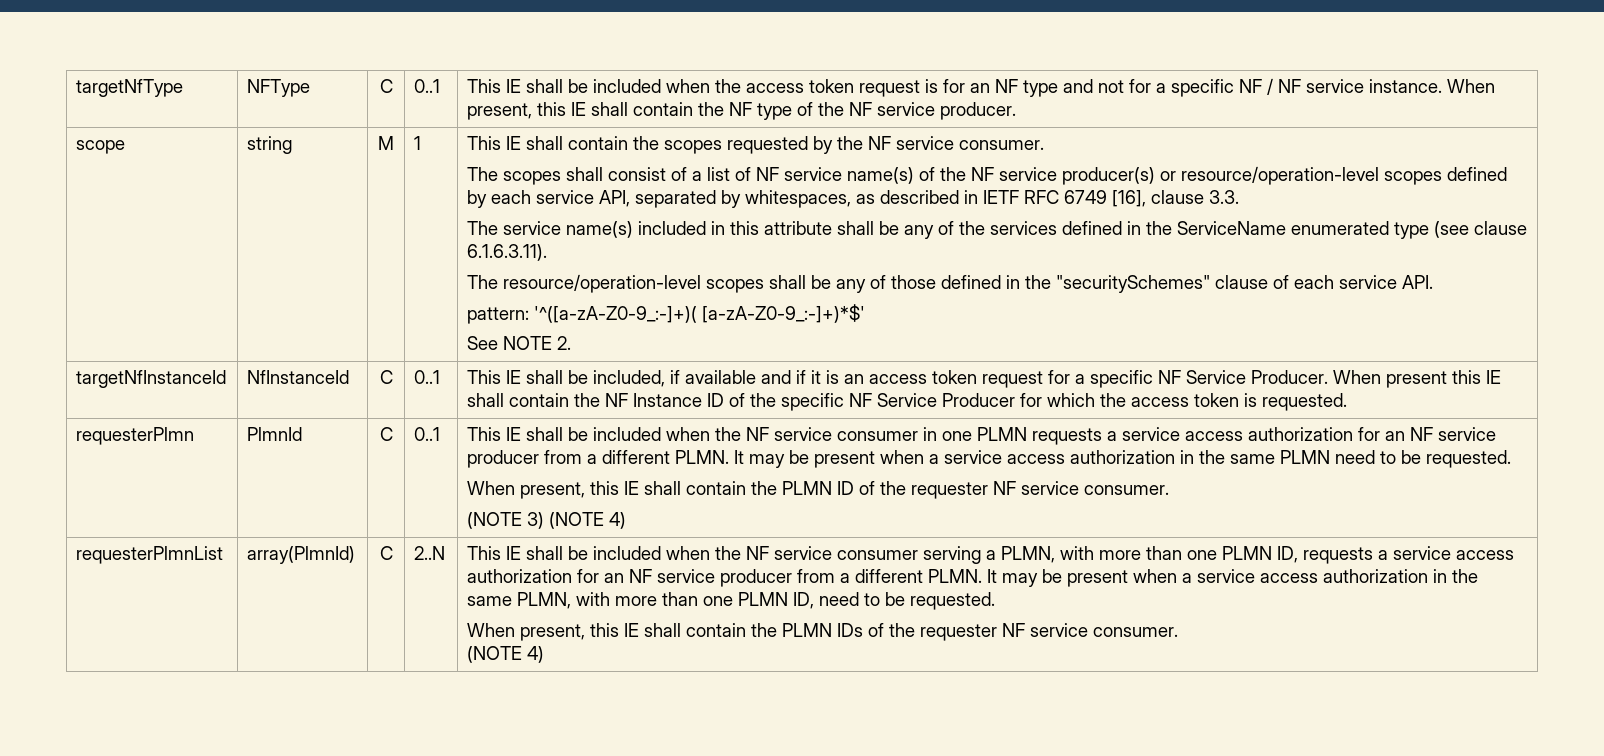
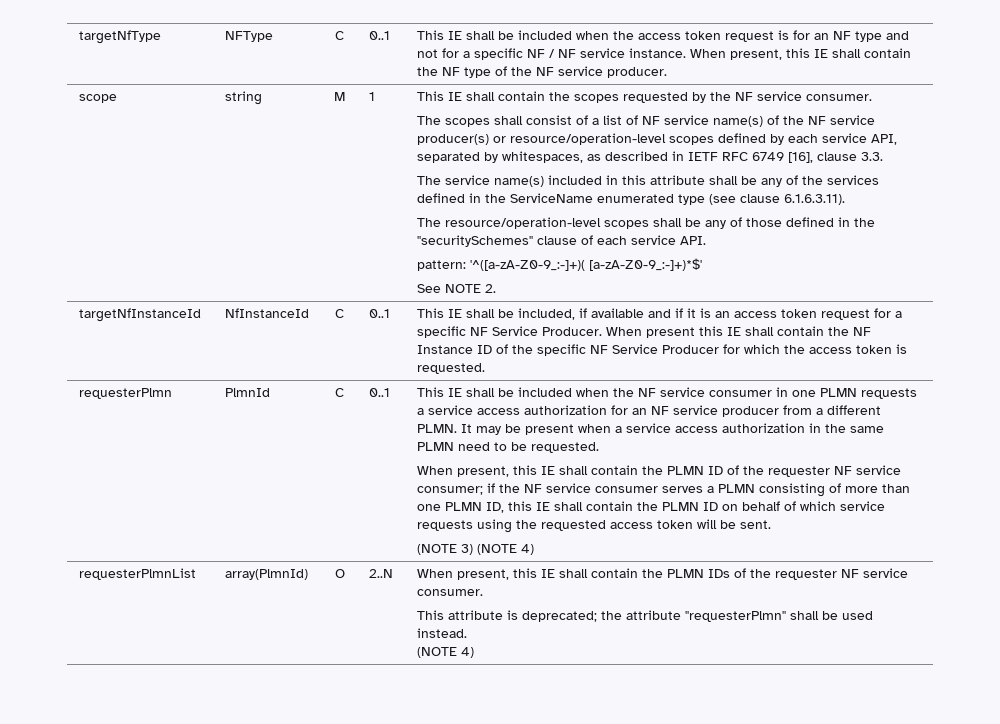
[1084,485,1170,495] consumer. -> [416,483,910,497] [416,501,885,513] [416,519,771,533] consumer; if the NF service consumer serves a PLMN consisting of more than one PLMN ID, this IE shall contain the PLMN ID on behalf of which service requests using the requested access token will be sent.
[379,546,393,560] C -> [334,569,345,578] O
[467,546,1515,564] [467,569,1479,587] [467,592,996,610] This IE shall be included when the NF service consumer serving a PLMN, with more than one PLMN ID, requests a service access authorization for an NF service producer from a different PLMN. It may be present when a service access authorization in the same PLMN, with more than one PLMN ID, need to be requested. // -> (393, 573) none
(1179, 632) none -> [416,610,873,622] [416,628,467,638] // This attribute is deprecated; the attribute "requesterPlmn" shall be used instead.

